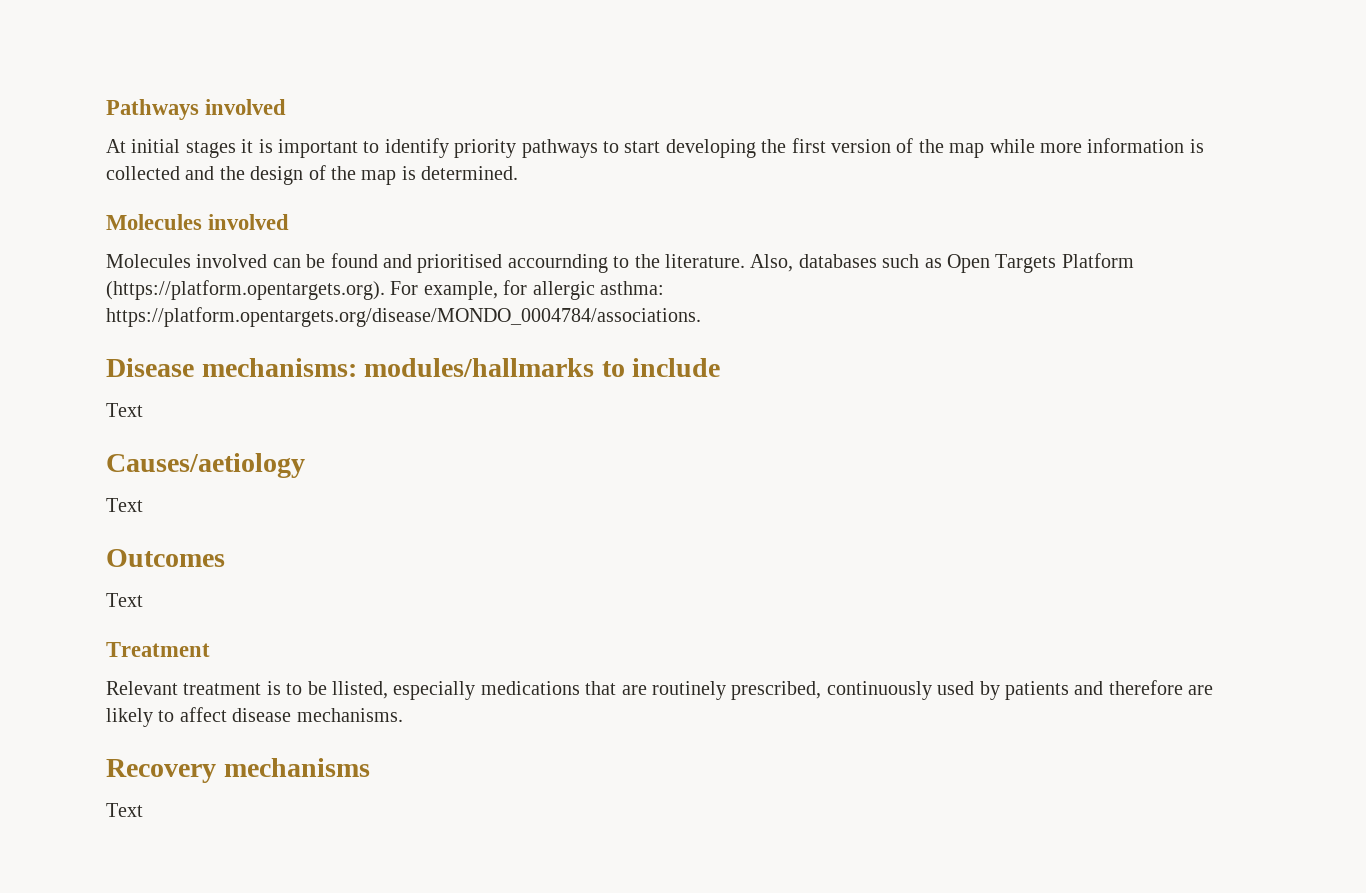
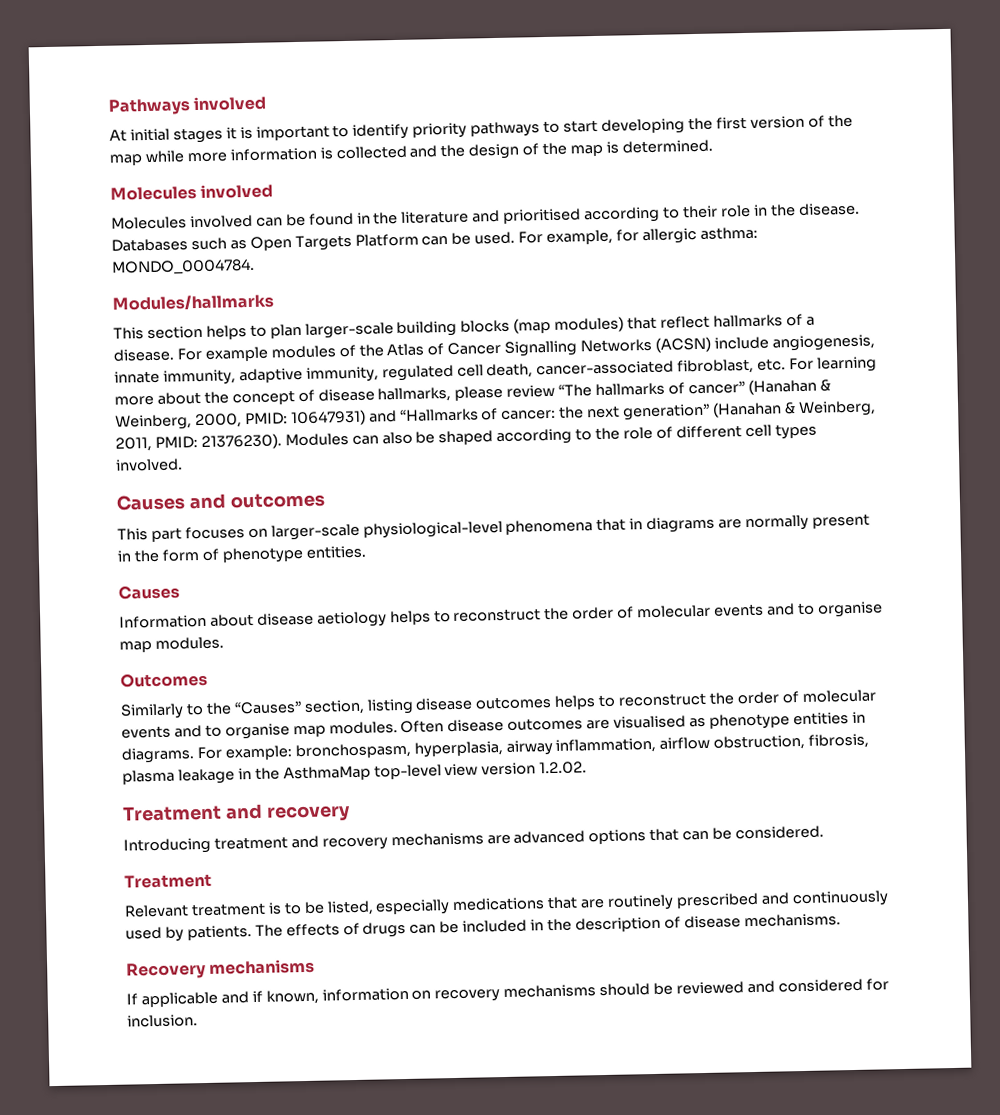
[383,254,877,273] and prioritised accournding to the literature. Also, databases -> [356,202,860,225] [111,238,188,252] in the literature and prioritised according to their role in the disease. Databases
[106,280,385,300] (https://platform.opentargets.org). -> [421,231,516,246] can be used.
[106,307,701,327] [106,358,721,377] [106,403,143,417] [106,453,305,478] [106,498,143,512] [106,549,225,567] [106,593,143,607] https://platform.opentargets.org/disease/MONDO_0004784/associations. // Disease mechanisms: modules/hallmarks to include // Text // Causes/aetiology // Text // Outcomes // Text -> [111,258,255,275] [112,293,274,311] [113,313,815,340] [113,334,875,362] [114,356,878,386] [114,378,831,406] [115,400,876,431] [115,423,817,452] [115,458,183,472] [116,492,325,511] [117,513,870,543] [117,545,366,564] [118,584,180,600] [119,601,883,629] [119,636,224,653] [120,671,208,688] [120,689,876,720] [121,711,866,740] [121,733,870,764] [122,761,588,785] [122,803,351,822] [123,825,825,855] MONDO_0004784. // Modules/hallmarks // This section helps to plan larger-scale building blocks (map modules) that reflect hallmarks of a disease. For example modules of the Atlas of Cancer Signalling Networks (ACSN) include angiogenesis, innate immunity, adaptive immunity, regulated cell death, cancer-associated fibroblast, etc. For learning more about the concept of disease hallmarks, please review “The hallmarks of cancer” (Hanahan & Weinberg, 2000, PMID: 10647931) and “Hallmarks of cancer: the next generation” (Hanahan & Weinberg, 2011, PMID: 21376230). Modules can also be shaped according to the role of different cell types involved. // Causes and outcomes // This part focuses on larger-scale physiological-level phenomena that in diagrams are normally present in the form of phenotype entities. // Causes // Information about disease aetiology helps to reconstruct the order of molecular events and to organise map modules. // Outcomes // Similarly to the “Causes” section, listing disease outcomes helps to reconstruct the order of molecular events and to organise map modules. Often disease outcomes are visualised as phenotype entities in diagrams. For example: bronchospasm, hyperplasia, airway inflammation, airflow obstruction, fibrosis, plasma leakage in the AsthmaMap top-level view version 1.2.02. // Treatment and recovery // Introducing treatment and recovery mechanisms are advanced options that can be considered.
[332,681,388,699] llisted, -> [326,900,374,916] listed,
[731,681,822,700] prescribed, -> [676,892,790,909] prescribed and
[1004,680,1214,700] [106,707,403,727] [106,758,370,783] [106,803,143,817] patients and therefore are likely to affect disease mechanisms. // Recovery mechanisms // Text -> [186,913,841,941] [126,958,316,980] [126,978,889,1008] [127,1014,198,1028] patients. The effects of drugs can be included in the description of disease mechanisms. // Recovery mechanisms // If applicable and if known, information on recovery mechanisms should be reviewed and considered for inclusion.

